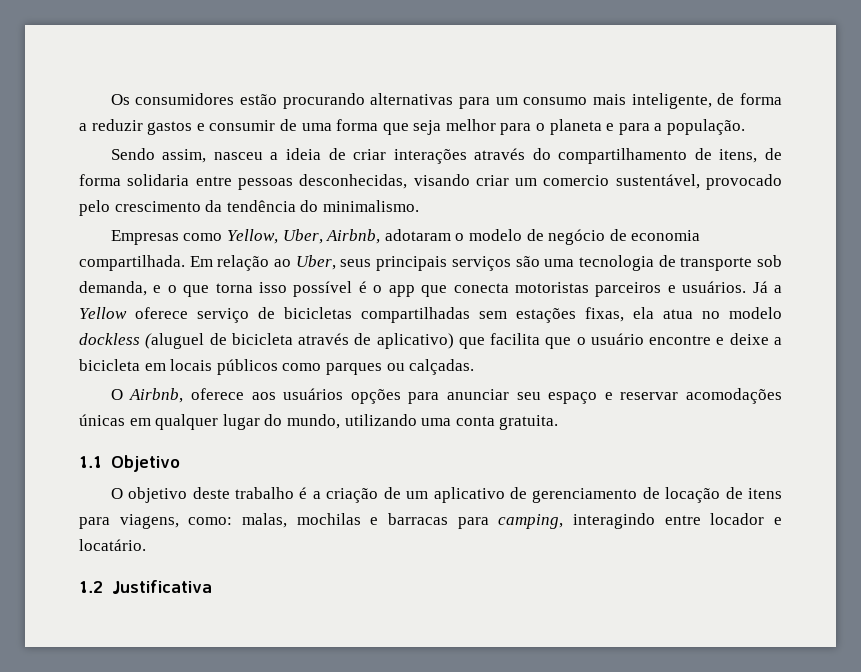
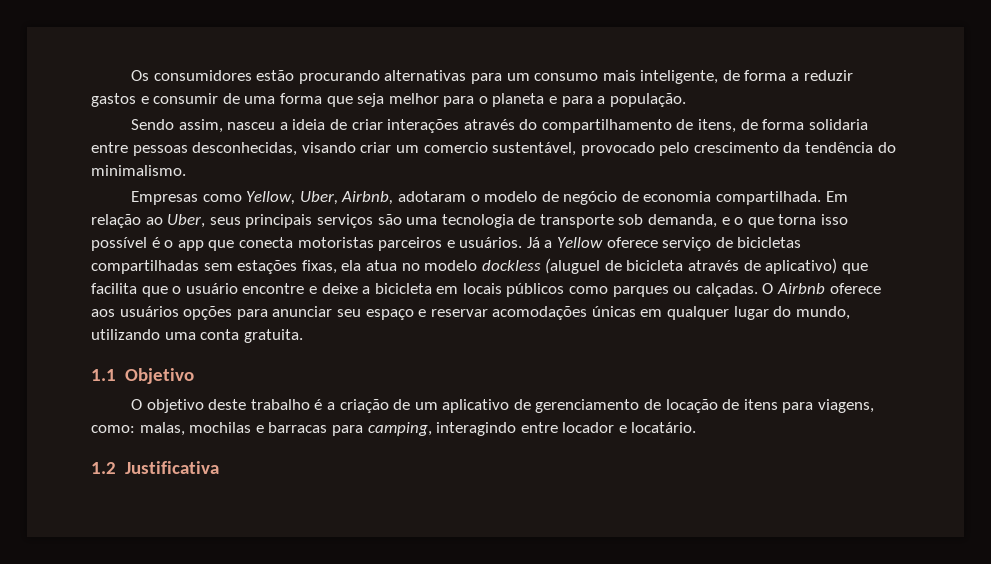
[110,388,184,403] // O Airbnb, -> [762,283,826,294] O Airbnb

